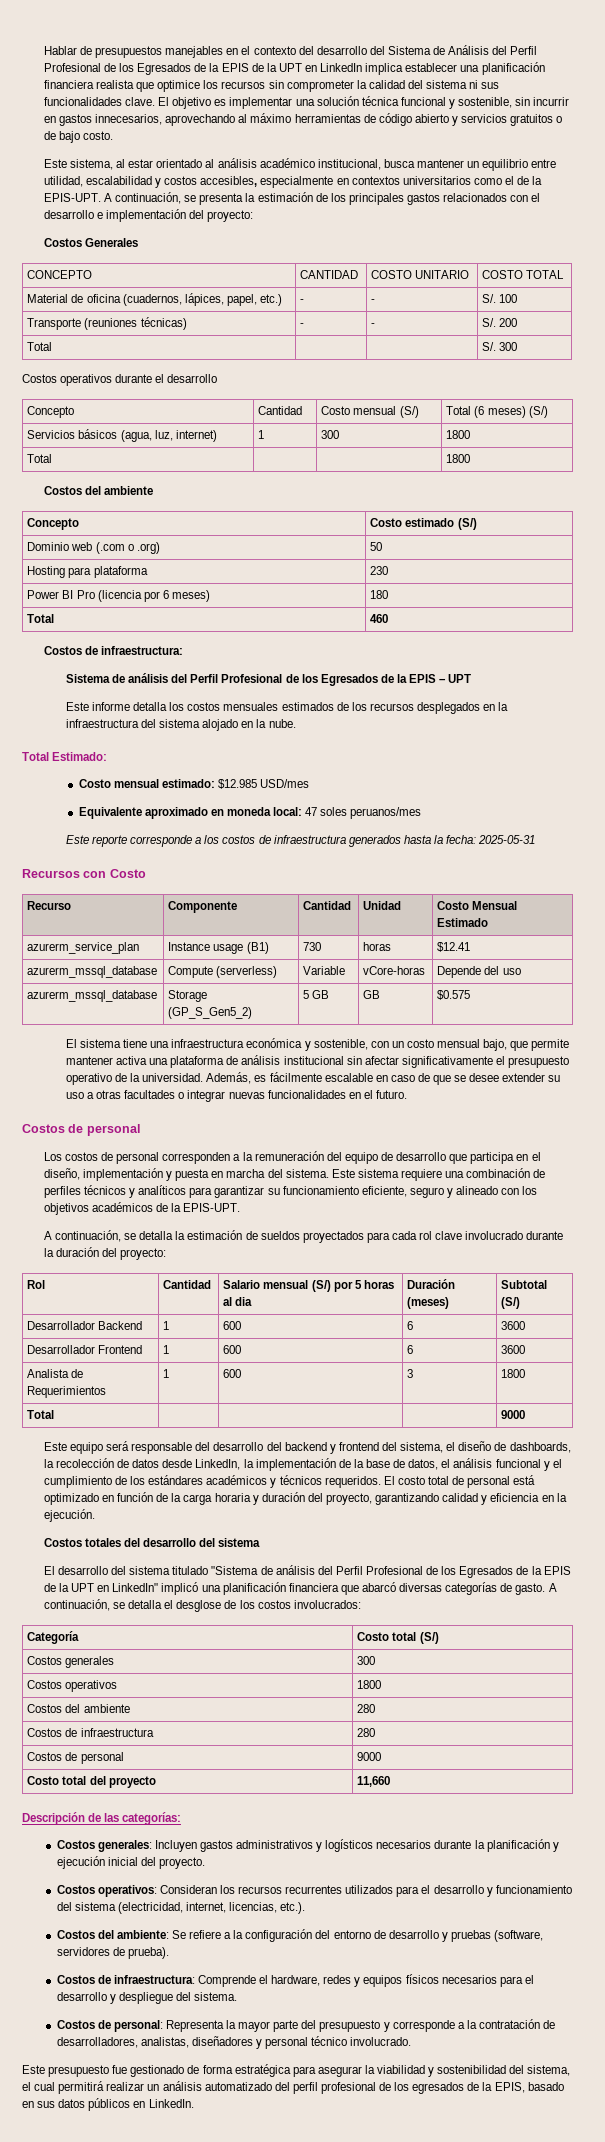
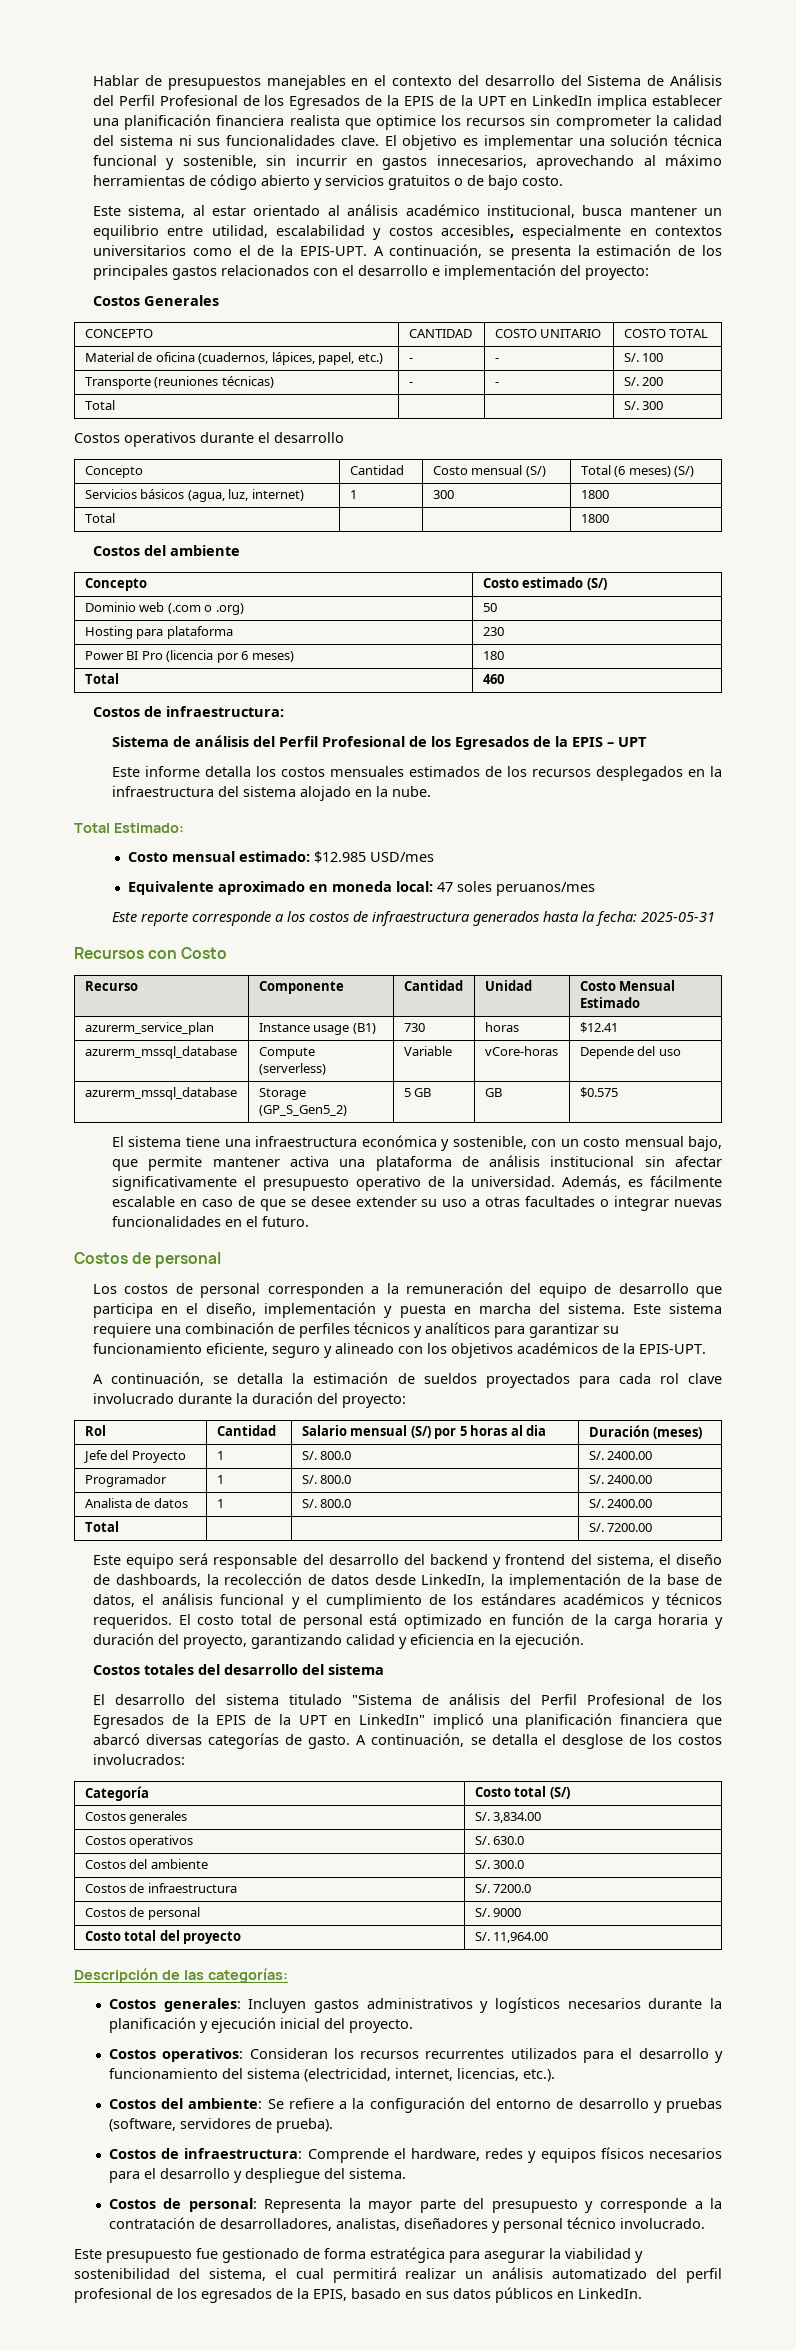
[501,1280,548,1289] [501,1297,521,1309] [27,1321,143,1330] [163,1321,170,1330] [223,1321,242,1330] [407,1321,414,1330] [501,1321,526,1330] [27,1345,143,1354] [163,1345,170,1354] [223,1345,242,1354] [407,1345,414,1354] [501,1345,526,1354] | Subtotal (S/) // Desarrollador Backend | 1 | 600 | 6 | 3600 // Desarrollador Frontend | 1 | 600 | 6 | 3600 -> [82,1450,186,1463] [216,1451,224,1460] [301,1451,352,1460] [588,1451,653,1460] [84,1474,167,1487] [216,1475,224,1484] [301,1475,352,1484] [588,1475,653,1484] // Jefe del Proyecto | 1 | S/. 800.0 | S/. 2400.00 // Programador | 1 | S/. 800.0 | S/. 2400.00
[27,1386,107,1398] [163,1369,170,1378] [223,1369,242,1378] [407,1369,414,1378] [501,1369,526,1378] [27,1410,55,1419] [501,1410,526,1419] Requerimientos | 1 | 600 | 3 | 1800 // Total | | | | 9000 -> [153,1498,188,1508] [216,1499,224,1508] [301,1499,352,1508] [588,1499,653,1508] [84,1521,119,1532] [588,1523,653,1532] datos | 1 | S/. 800.0 | S/. 2400.00 // Total | | | S/. 7200.00
[357,1656,376,1665] 300 -> [474,1812,542,1823] S/. 3,834.00
[357,1680,382,1689] 1800 -> [474,1836,525,1845] S/. 630.0
[357,1704,376,1713] 280 -> [474,1860,525,1869] S/. 300.0
[357,1728,376,1737] 280 -> [474,1884,532,1893] S/. 7200.0
(124, 1758) none -> [474,1908,490,1917] S/.
[357,1776,391,1787] 11,660 -> [474,1932,549,1943] S/. 11,964.00

